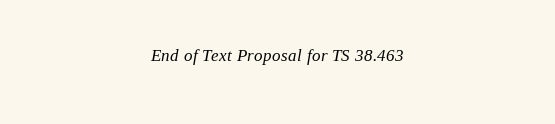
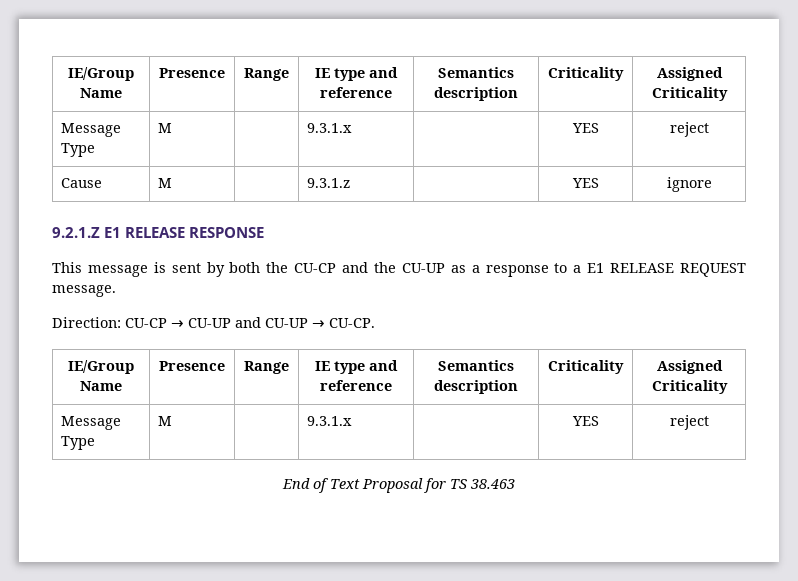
(150, 55) none -> [68,67,134,81] [80,88,122,98] [159,68,225,78] [243,68,289,81] [315,67,398,81] [320,87,392,98] [438,67,514,78] [434,87,518,101] [548,67,624,81] [656,67,723,81] [651,87,728,101] [60,123,121,137] [60,143,95,157] [157,123,172,133] [306,123,352,133] [571,123,599,133] [669,122,709,137] [60,178,102,188] [157,178,172,188] [306,178,350,188] [571,178,599,188] [666,177,712,192] [52,227,264,238] [52,262,747,277] [52,285,116,297] [52,317,375,328] [68,360,134,374] [80,381,122,391] [159,361,225,371] [243,361,289,374] [315,360,398,374] [320,380,392,391] [438,360,514,371] [434,380,518,394] [548,360,624,374] [656,360,723,374] [651,380,728,394] [60,416,121,430] [60,436,95,450] [157,416,172,426] [306,416,352,426] [571,416,599,426] [669,415,709,430] IE/Group Name | Presence | Range | IE type and reference | Semantics description | Criticality | Assigned Criticality // Message Type | M | | 9.3.1.x | | YES | reject // Cause | M | | 9.3.1.z | | YES | ignore // 9.2.1.Z E1 RELEASE RESPONSE // This message is sent by both the CU-CP and the CU-UP as a response to a E1 RELEASE REQUEST message. // Direction: CU-CP → CU-UP and CU-UP → CU-CP. // IE/Group Name | Presence | Range | IE type and reference | Semantics description | Criticality | Assigned Criticality // Message Type | M | | 9.3.1.x | | YES | reject //

